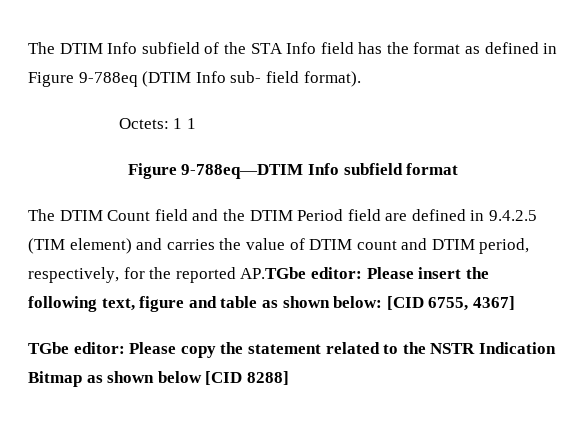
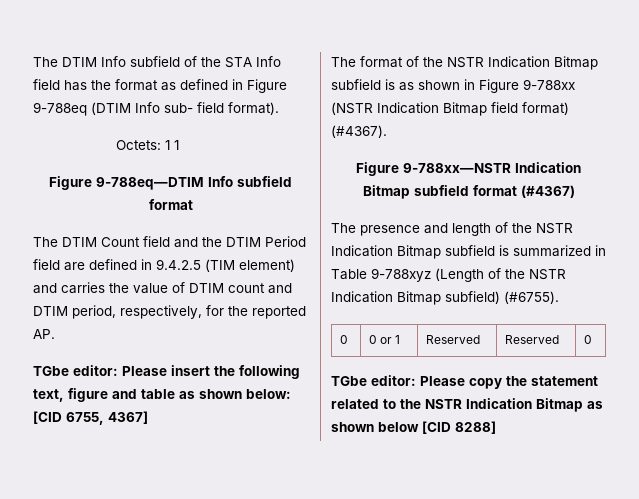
[240,267,307,279] AP.TGbe -> [33,329,55,339] [33,366,69,376] AP. // TGbe
(515, 303) none -> [331,56,598,70] [331,79,575,93] [331,102,569,116] [331,125,387,138] [356,162,581,176] [362,185,575,199] [331,222,573,236] [331,245,606,259] [331,268,566,282] [331,291,559,305] [339,335,348,344] [368,335,401,344] [425,335,480,344] [504,335,559,344] [583,335,592,344] // The format of the NSTR Indication Bitmap subfield is as shown in Figure 9-788xx (NSTR Indication Bitmap field format) (#4367). // Figure 9-788xx—NSTR Indication Bitmap subfield format (#4367) // The presence and length of the NSTR Indication Bitmap subfield is summarized in Table 9-788xyz (Length of the NSTR Indication Bitmap subfield) (#6755). // 0 | 0 or 1 | Reserved | Reserved | 0

